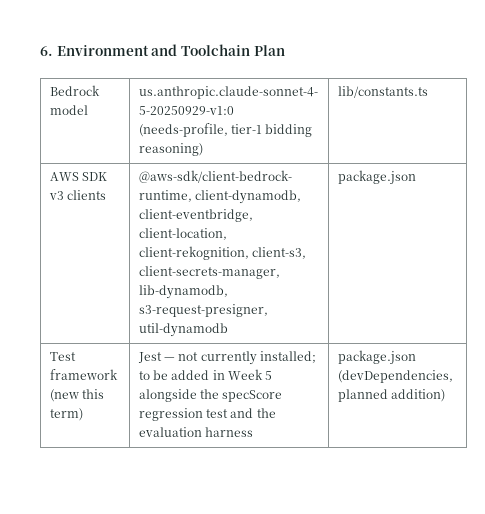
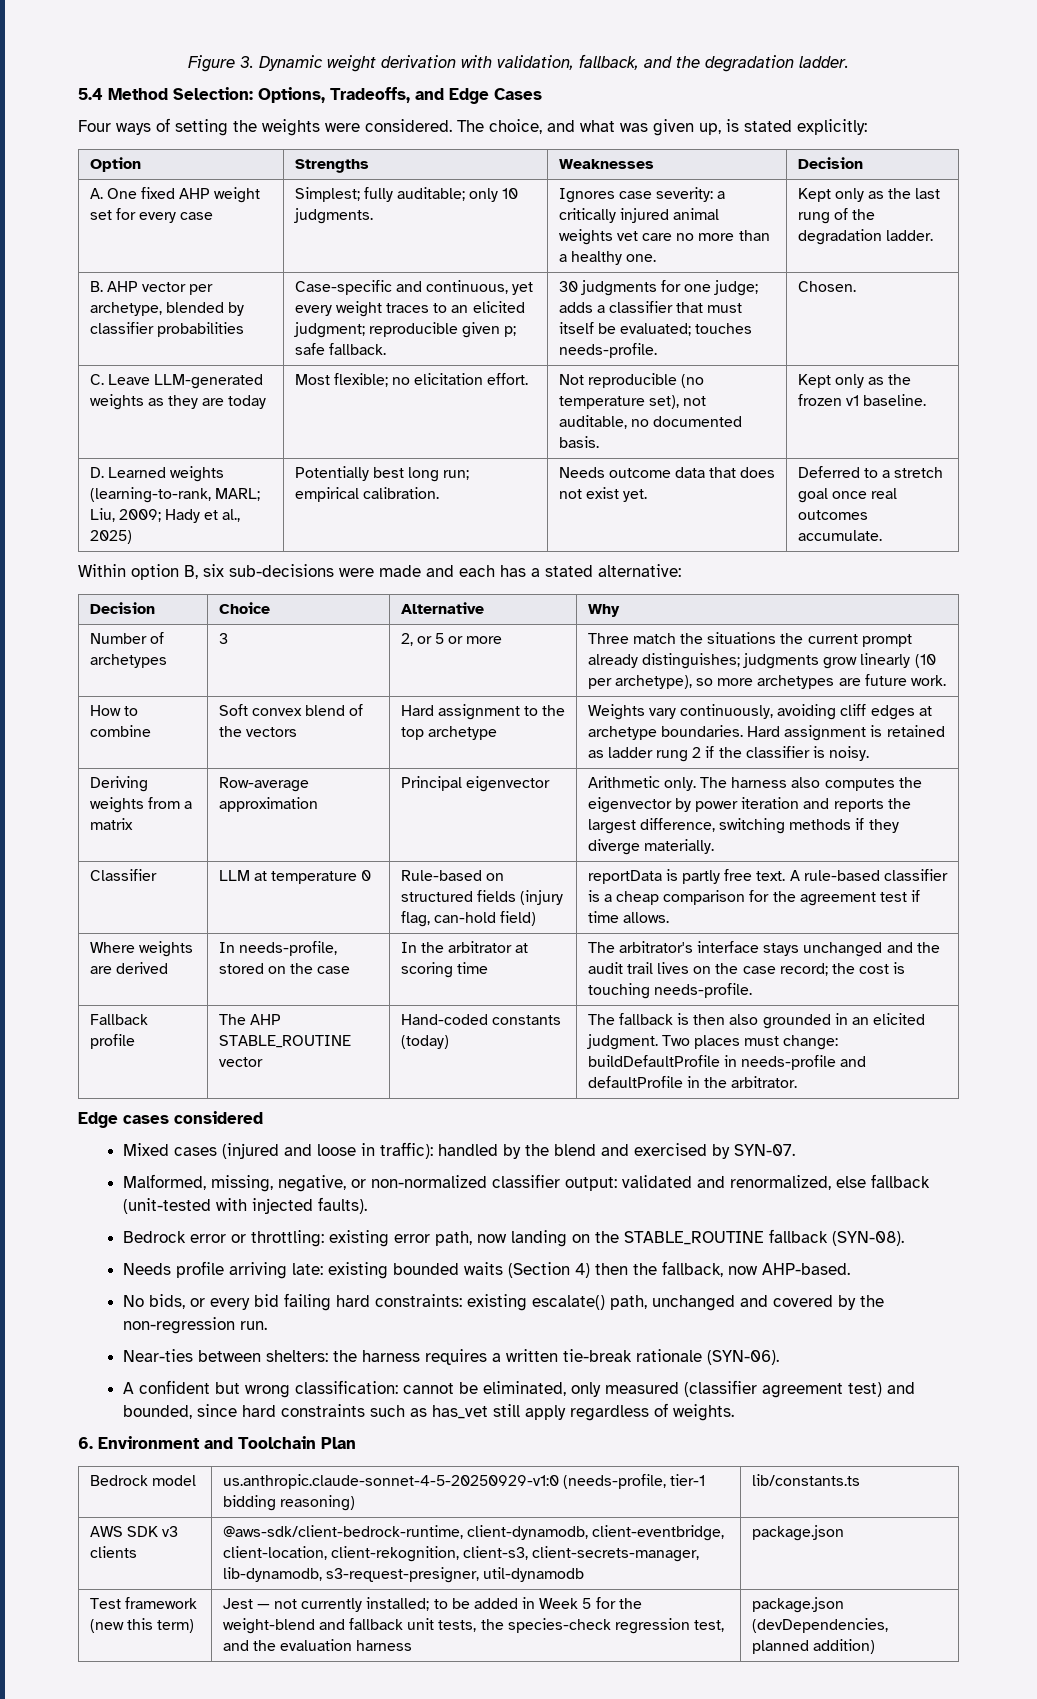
(40, 51) none -> [188,54,849,72] [78,87,542,104] [78,118,867,136] [89,157,141,172] [294,159,369,173] [558,159,654,169] [797,157,863,169] [89,187,261,203] [89,208,214,223] [294,187,519,202] [293,208,373,224] [558,187,726,203] [558,208,719,223] [558,229,770,245] [558,251,656,265] [797,188,941,202] [797,208,875,224] [797,229,933,245] [89,281,214,295] [89,302,244,316] [89,322,244,337] [294,280,534,295] [294,301,525,317] [293,322,517,338] [294,343,386,355] [558,280,759,296] [558,301,743,313] [558,322,753,336] [558,343,657,358] [797,281,856,292] [89,374,263,389] [89,394,267,410] [294,373,529,387] [558,373,704,388] [558,395,706,409] [558,415,742,429] [558,436,599,448] [797,374,912,388] [797,394,926,406] [89,466,224,482] [89,487,260,503] [89,508,241,523] [89,530,132,544] [294,466,470,482] [294,487,439,502] [558,467,776,478] [558,487,647,502] [797,466,944,478] [797,488,897,503] [797,510,868,520] [797,530,882,541] [78,564,681,580] [89,602,155,614] [218,602,270,614] [400,602,484,614] [587,604,620,617] [89,632,164,644] [89,654,167,668] [218,633,228,644] [400,633,503,646] [587,632,912,647] [587,653,936,669] [587,674,946,689] [89,705,138,716] [89,725,151,737] [218,704,364,716] [218,726,297,737] [400,704,566,720] [400,726,497,740] [587,704,932,720] [587,725,945,741] [587,746,870,762] [89,776,148,792] [89,797,192,813] [89,818,133,830] [218,777,309,792] [218,797,318,812] [400,776,550,792] [587,776,922,791] [587,797,911,813] [587,818,899,834] [587,839,714,855] [89,869,157,881] [218,870,372,884] [400,870,504,881] [400,890,563,905] [400,911,536,927] [587,869,948,884] [587,890,921,906] [587,911,669,923] [89,941,193,957] [89,962,168,974] [218,941,337,956] [218,963,351,974] [400,941,529,953] [400,962,488,978] [587,941,940,957] [587,962,906,976] [587,983,752,999] [89,1014,148,1025] [89,1034,135,1049] [218,1014,281,1025] [218,1035,351,1048] [218,1057,263,1067] [400,1014,561,1025] [400,1035,449,1049] [587,1013,926,1029] [586,1034,839,1050] [587,1055,867,1070] [587,1076,798,1088] [78,1111,263,1128] [122,1142,795,1159] [122,1174,930,1192] [122,1197,367,1214] [122,1229,904,1247] [122,1261,850,1279] [122,1293,884,1311] [122,1317,267,1334] [122,1349,779,1365] [122,1380,915,1398] [122,1403,734,1421] Figure 3. Dynamic weight derivation with validation, fallback, and the degradation ladder. // 5.4 Method Selection: Options, Tradeoffs, and Edge Cases // Four ways of setting the weights were considered. The choice, and what was given up, is stated explicitly: // Option | Strengths | Weaknesses | Decision // A. One fixed AHP weight set for every case | Simplest; fully auditable; only 10 judgments. | Ignores case severity: a critically injured animal weights vet care no more than a healthy one. | Kept only as the last rung of the degradation ladder. // B. AHP vector per archetype, blended by classifier probabilities | Case-specific and continuous, yet every weight traces to an elicited judgment; reproducible given p; safe fallback. | 30 judgments for one judge; adds a classifier that must itself be evaluated; touches needs-profile. | Chosen. // C. Leave LLM-generated weights as they are today | Most flexible; no elicitation effort. | Not reproducible (no temperature set), not auditable, no documented basis. | Kept only as the frozen v1 baseline. // D. Learned weights (learning-to-rank, MARL; Liu, 2009; Hady et al., 2025) | Potentially best long run; empirical calibration. | Needs outcome data that does not exist yet. | Deferred to a stretch goal once real outcomes accumulate. // Within option B, six sub-decisions were made and each has a stated alternative: // Decision | Choice | Alternative | Why // Number of archetypes | 3 | 2, or 5 or more | Three match the situations the current prompt already distinguishes; judgments grow linearly (10 per archetype), so more archetypes are future work. // How to combine | Soft convex blend of the vectors | Hard assignment to the top archetype | Weights vary continuously, avoiding cliff edges at archetype boundaries. Hard assignment is retained as ladder rung 2 if the classifier is noisy. // Deriving weights from a matrix | Row-average approximation | Principal eigenvector | Arithmetic only. The harness also computes the eigenvector by power iteration and reports the largest difference, switching methods if they diverge materially. // Classifier | LLM at temperature 0 | Rule-based on structured fields (injury flag, can-hold field) | reportData is partly free text. A rule-based classifier is a cheap comparison for the agreement test if time allows. // Where weights are derived | In needs-profile, stored on the case | In the arbitrator at scoring time | The arbitrator's interface stays unchanged and the audit trail lives on the case record; the cost is touching needs-profile. // Fallback profile | The AHP STABLE_ROUTINE vector | Hand-coded constants (today) | The fallback is then also grounded in an elicited judgment. Two places must change: buildDefaultProfile in needs-profile and defaultProfile in the arbitrator. // Edge cases considered // Mixed cases (injured and loose in traffic): handled by the blend and exercised by SYN-07. // Malformed, missing, negative, or non-normalized classifier output: validated and renormalized, else fallback (unit-tested with injected faults). // Bedrock error or throttling: existing error path, now landing on the STABLE_ROUTINE fallback (SYN-08). // Needs profile arriving late: existing bounded waits (Section 4) then the fallback, now AHP-based. // No bids, or every bid failing hard constraints: existing escalate() path, unchanged and covered by the non-regression run. // Near-ties between shelters: the harness requires a written tie-break rationale (SYN-06). // A confident but wrong classification: cannot be eliminated, only measured (classifier agreement test) and bounded, since hard constraints such as has_vet still apply regardless of weights. //
[138,389,283,402] [138,408,229,421] alongside the specScore regression test -> [595,1597,642,1609] [222,1618,725,1634] for the weight-blend and fallback unit tests, the species-check regression test,

